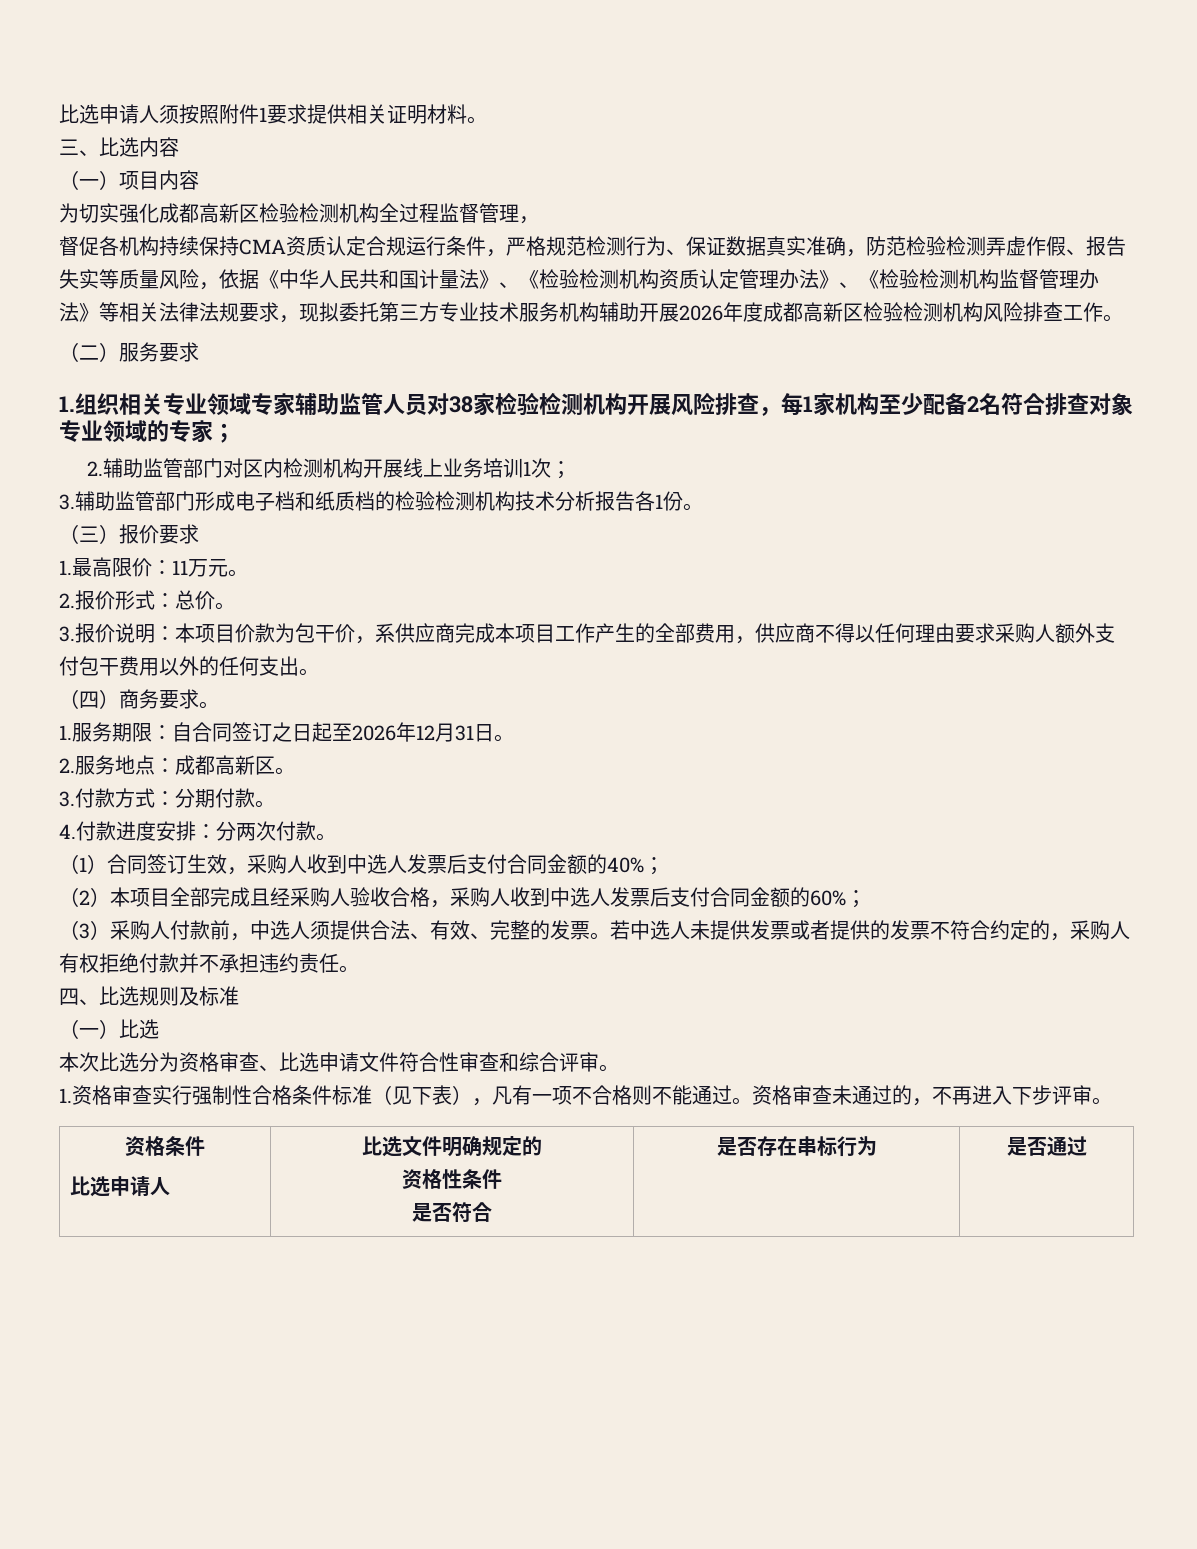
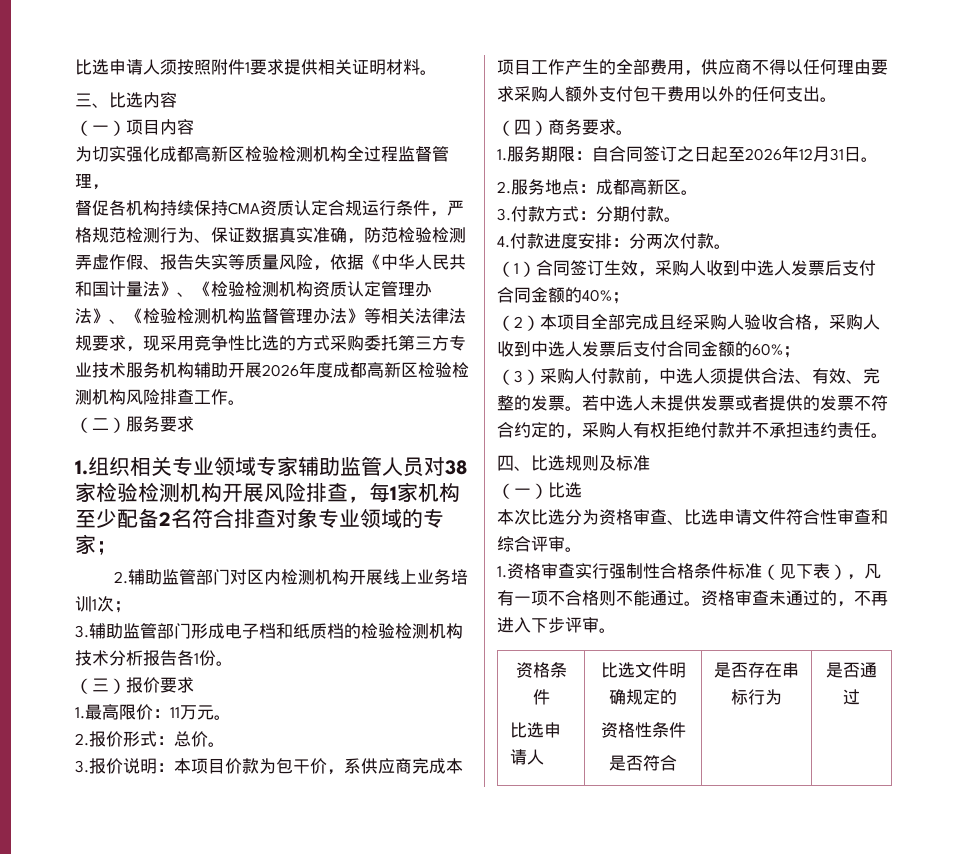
[319,302,339,322] 拟 -> [160,335,364,351] 采用竞争性比选的方式采购

